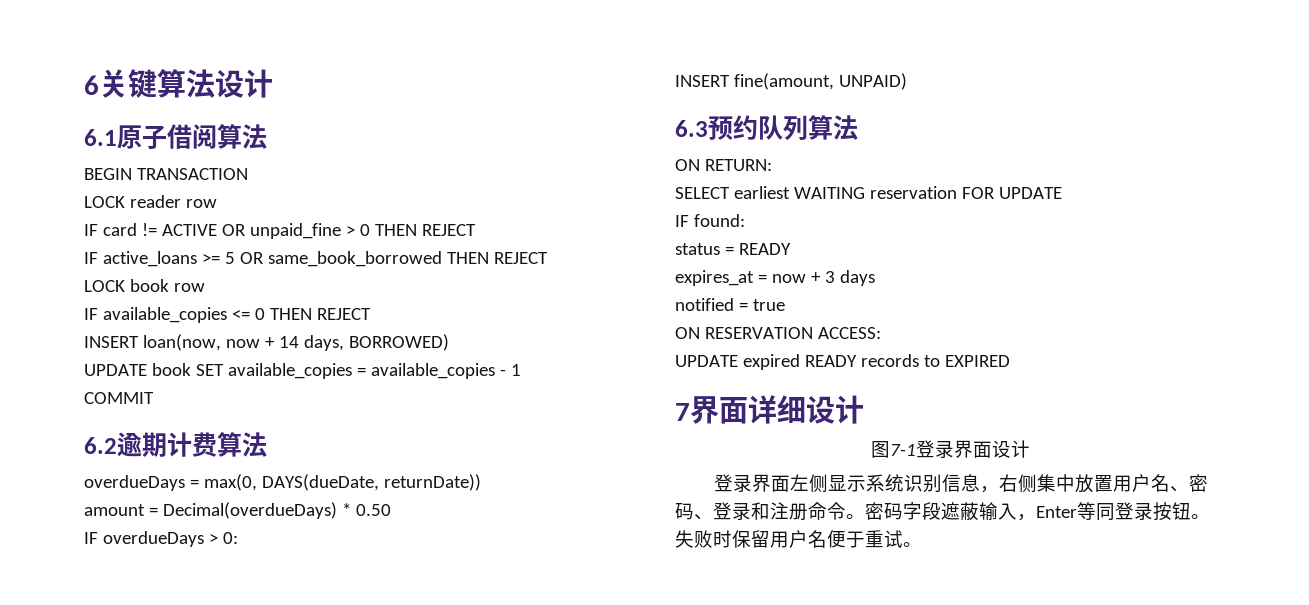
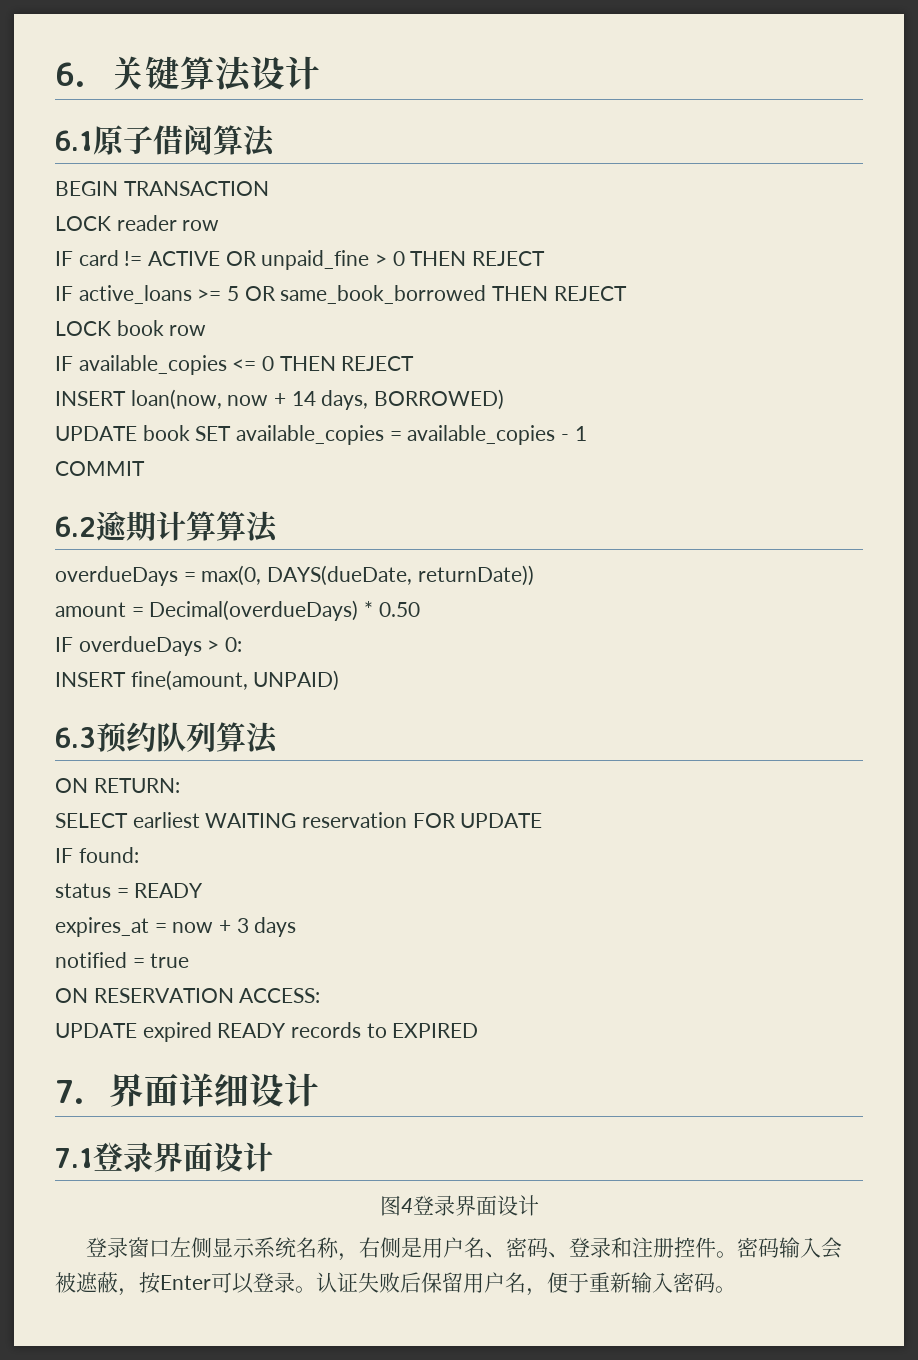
(99, 85) none -> [75,81,110,87] ．
[192,432,217,457] 费 -> [186,511,216,541] 算
(690, 412) none -> [74,1098,109,1104] ．
(864, 409) none -> [55,1142,273,1172] // 7.1登录界面设计
[889,444,916,456] 7-1 -> [400,1198,413,1213] 4
[751,474,790,492] 界面 -> [128,1237,171,1258] 窗口
[903,474,1113,493] 识别信息，右侧集中放置 -> [296,1237,423,1261] 名称，右侧是
[808,502,1210,521] [675,530,903,548] 命令。密码字段遮蔽输入，Enter等同登录按钮。失败时保留用户名便于重试 -> [674,1237,843,1259] [55,1272,715,1296] 控件。密码输入会被遮蔽，按Enter可以登录。认证失败后保留用户名，便于重新输入密码

